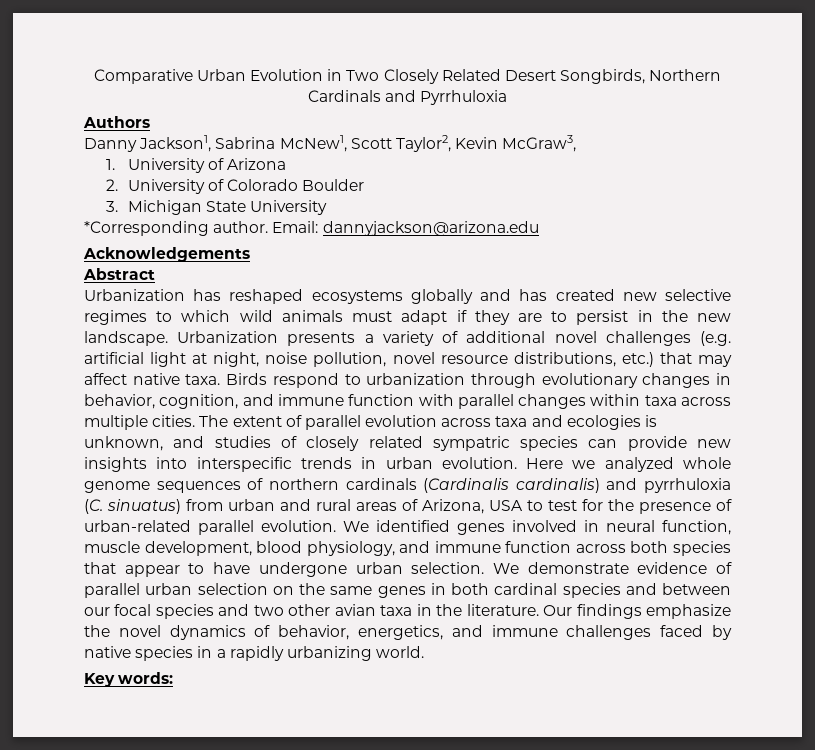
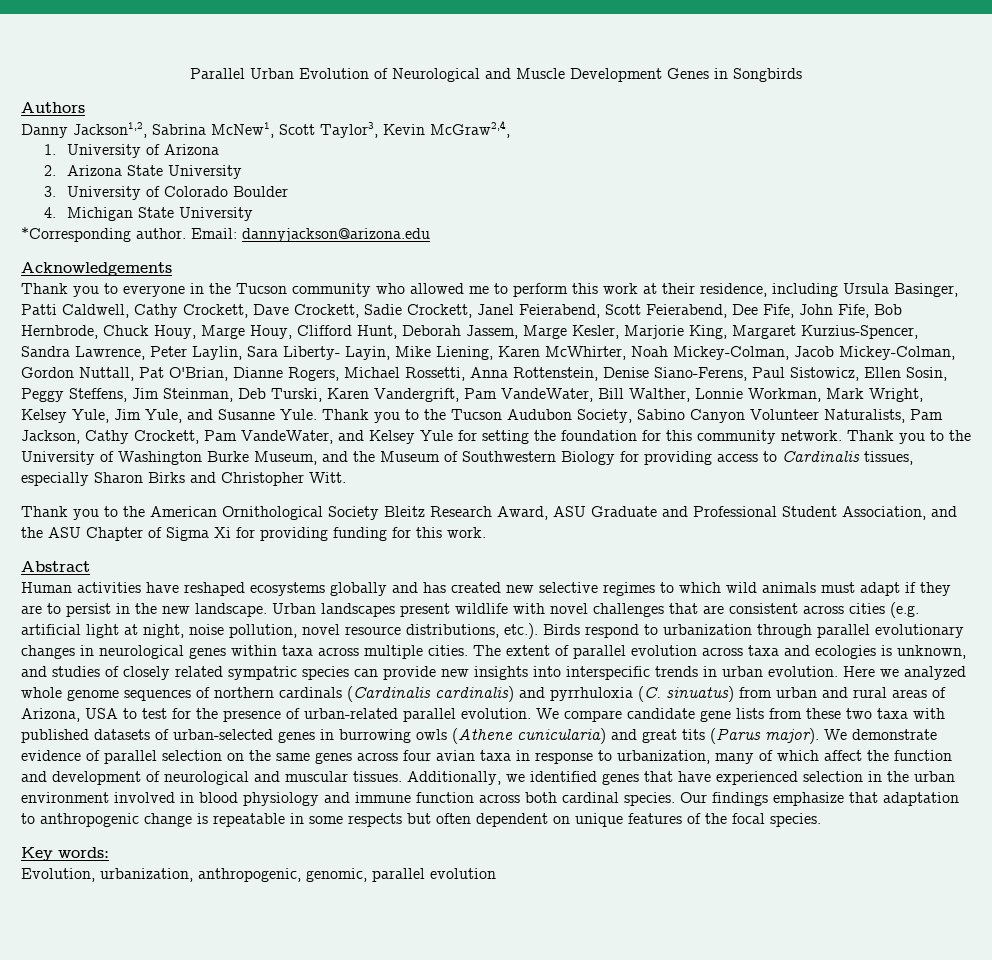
[93,69,193,84] Comparative -> [190,68,245,79] Parallel
[327,69,722,84] [307,90,508,105] in Two Closely Related Desert Songbirds, Northern Cardinals and Pyrrhuloxia -> [374,68,802,82] of Neurological and Muscle Development Genes in Songbirds
[139,135,212,152] Jackson1, -> [73,122,147,138] Jackson1,2,
[395,135,577,152] Taylor2, Kevin McGraw3, -> [320,120,510,138] Taylor3, Kevin McGraw2,4,
(118, 185) none -> [66,165,242,179] [43,186,56,197] Arizona State University // 3.
[105,201,118,212] 3. -> [43,207,56,218] 4.
[83,268,155,280] [84,289,222,301] Abstract // Urbanization has -> [21,283,958,297] [21,304,902,318] [21,325,918,339] [21,346,955,360] [21,367,947,381] [21,388,923,402] [21,409,943,423] [21,430,971,444] [21,451,913,465] [21,472,346,486] [21,506,957,520] [21,527,486,541] [21,561,90,572] [21,582,179,593] Thank you to everyone in the Tucson community who allowed me to perform this work at their residence, including Ursula Basinger, Patti Caldwell, Cathy Crockett, Dave Crockett, Sadie Crockett, Janel Feierabend, Scott Feierabend, Dee Fife, John Fife, Bob Hernbrode, Chuck Houy, Marge Houy, Clifford Hunt, Deborah Jassem, Marge Kesler, Marjorie King, Margaret Kurzius-Spencer, Sandra Lawrence, Peter Laylin, Sara Liberty- Layin, Mike Liening, Karen McWhirter, Noah Mickey-Colman, Jacob Mickey-Colman, Gordon Nuttall, Pat O'Brian, Dianne Rogers, Michael Rossetti, Anna Rottenstein, Denise Siano-Ferens, Paul Sistowicz, Ellen Sosin, Peggy Steffens, Jim Steinman, Deb Turski, Karen Vandergrift, Pam VandeWater, Bill Walther, Lonnie Workman, Mark Wright, Kelsey Yule, Jim Yule, and Susanne Yule. Thank you to the Tucson Audubon Society, Sabino Canyon Volunteer Naturalists, Pam Jackson, Cathy Crockett, Pam VandeWater, and Kelsey Yule for setting the foundation for this community network. Thank you to the University of Washington Burke Museum, and the Museum of Southwestern Biology for providing access to Cardinalis tissues, especially Sharon Birks and Christopher Witt. // Thank you to the American Ornithological Society Bleitz Research Award, ASU Graduate and Professional Student Association, and the ASU Chapter of Sigma Xi for providing funding for this work. // Abstract // Human activities have
[177,331,691,346] Urbanization presents a variety of additional novel challenges -> [272,603,885,617] Urban landscapes present wildlife with novel challenges that are consistent across cities
[621,352,732,367] [84,373,221,385] etc.) that may affect native taxa. -> [504,623,538,639] etc.).
(536, 380) none -> [817,624,870,638] parallel
[84,394,587,409] behavior, cognition, and immune function with parallel changes -> [99,645,226,659] neurological genes
[376,520,731,535] [84,541,395,556] identified genes involved in neural function, muscle development, blood physiology, -> [564,708,945,722] [21,728,937,744] [21,750,952,764] [21,771,955,785] [21,792,319,806] compare candidate gene lists from these two taxa with published datasets of urban-selected genes in burrowing owls (Athene cunicularia) and great tits (Parus major). We demonstrate evidence of parallel selection on the same genes across four avian taxa in response to urbanization, many of which affect the function and development of neurological and muscular tissues. Additionally, we identified genes that have experienced selection in the urban environment involved in blood physiology
[673,541,731,556] [84,562,732,577] [84,583,731,598] [84,604,731,619] [84,625,732,640] [84,646,425,661] [84,672,174,687] species that appear to have undergone urban selection. We demonstrate evidence of parallel urban selection on the same genes in both cardinal species and between our focal species and two other avian taxa in the literature. Our findings emphasize the novel dynamics of behavior, energetics, and immune challenges faced by native species in a rapidly urbanizing world. // Key words: -> [562,792,959,806] [21,813,821,827] [21,847,109,861] [21,868,496,882] cardinal species. Our findings emphasize that adaptation to anthropogenic change is repeatable in some respects but often dependent on unique features of the focal species. // Key words: // Evolution, urbanization, anthropogenic, genomic, parallel evolution

